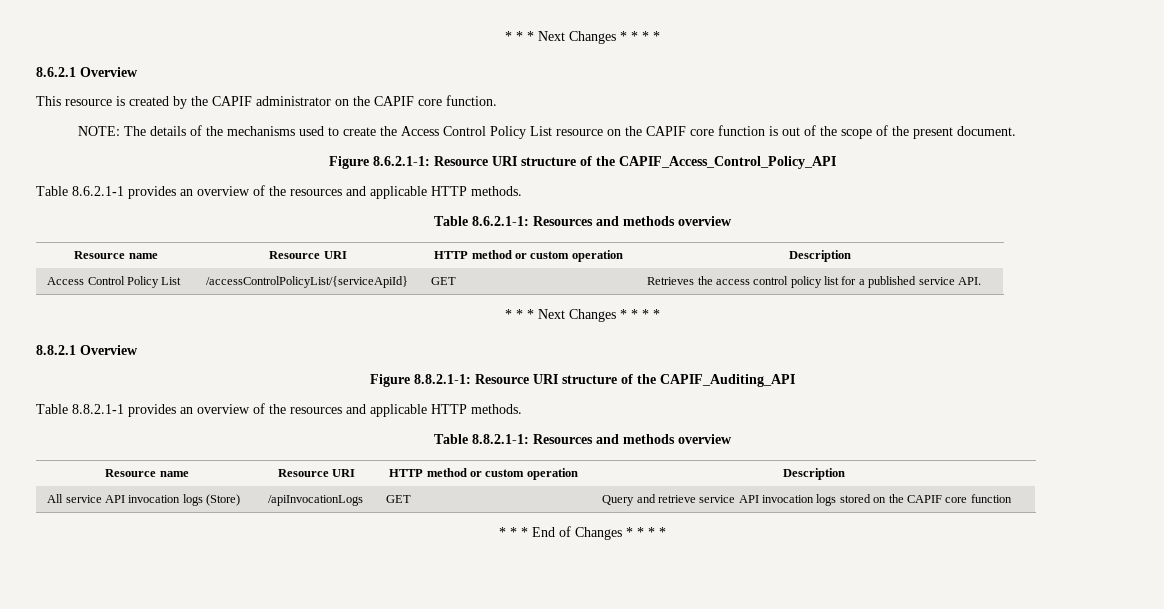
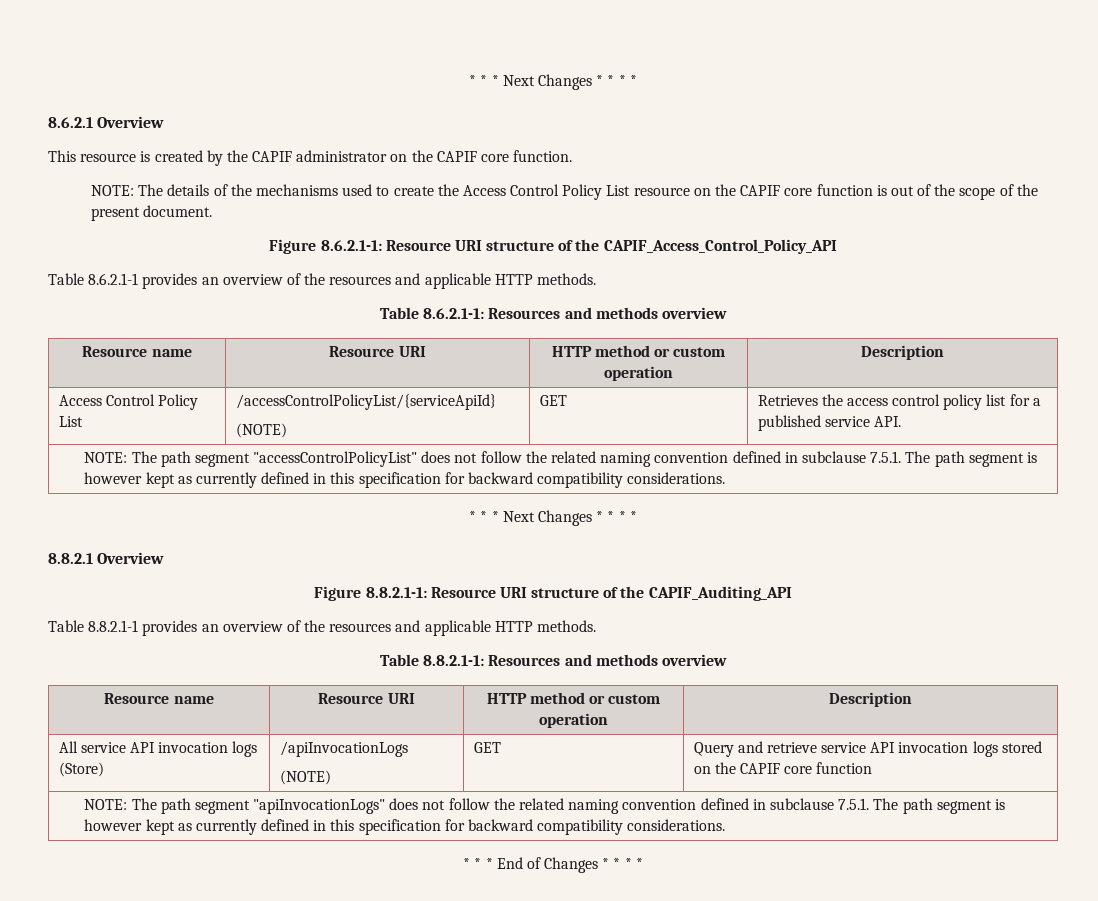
(409, 282) none -> [235,423,287,438] // (NOTE)
(981, 281) none -> [84,451,1037,467] [84,472,726,488] // NOTE: The path segment "accessControlPolicyList" does not follow the related naming convention defined in subclause 7.5.1. The path segment is however kept as currently defined in this specification for backward compatibility considerations.
(364, 500) none -> [279,770,331,785] // (NOTE)
(1012, 498) none -> [84,798,1005,814] [84,819,726,835] // NOTE: The path segment "apiInvocationLogs" does not follow the related naming convention defined in subclause 7.5.1. The path segment is however kept as currently defined in this specification for backward compatibility considerations.

